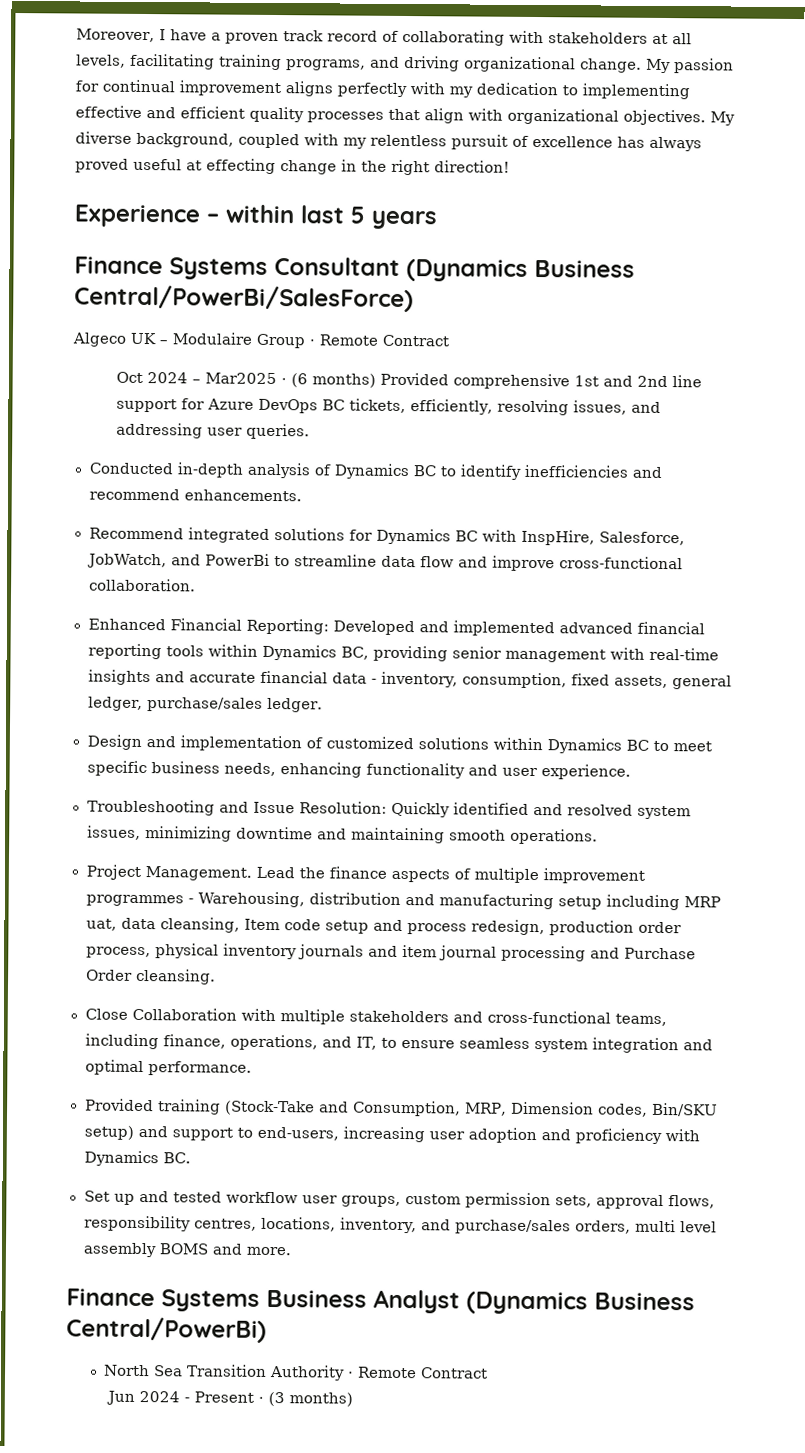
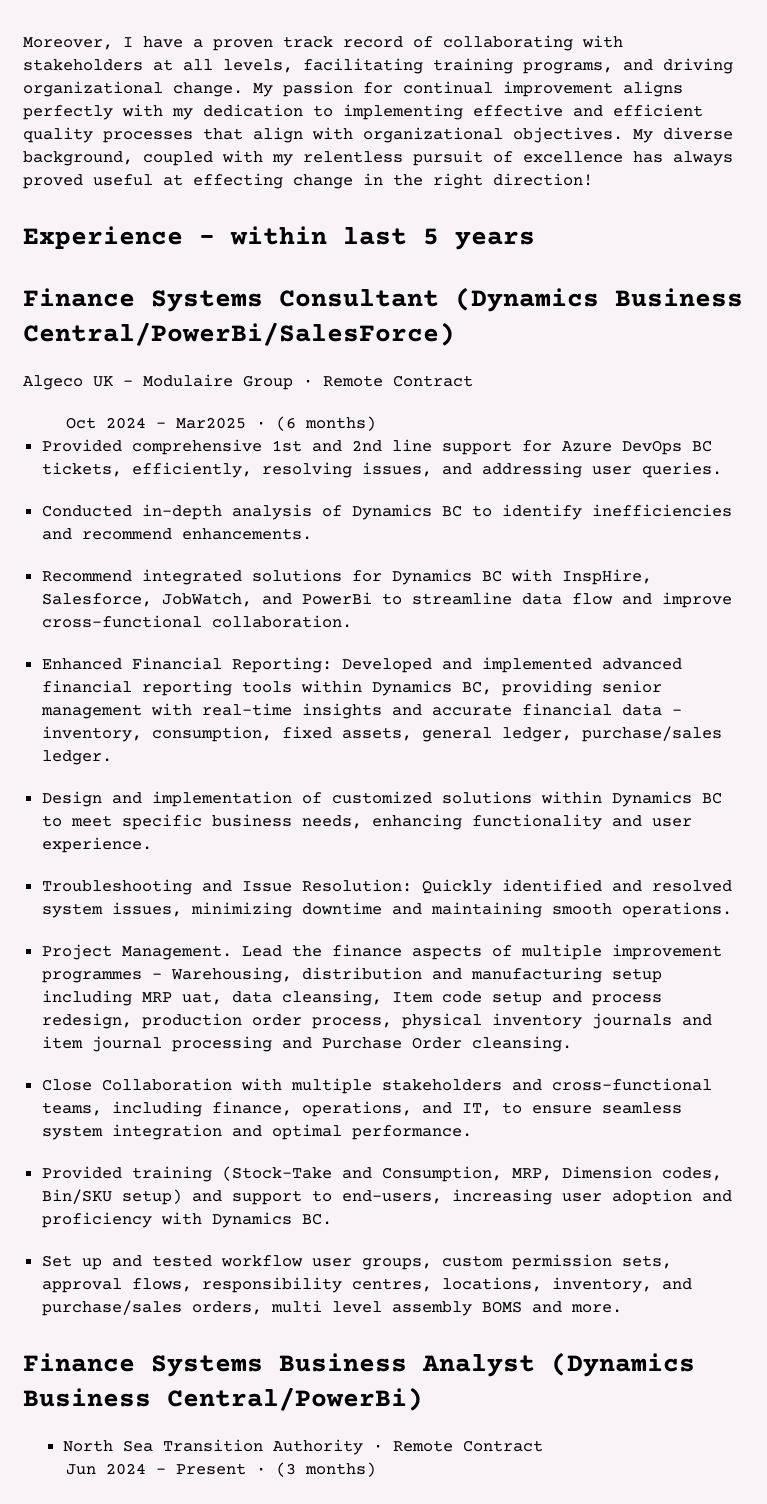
(377, 380) none -> (376, 423) //

